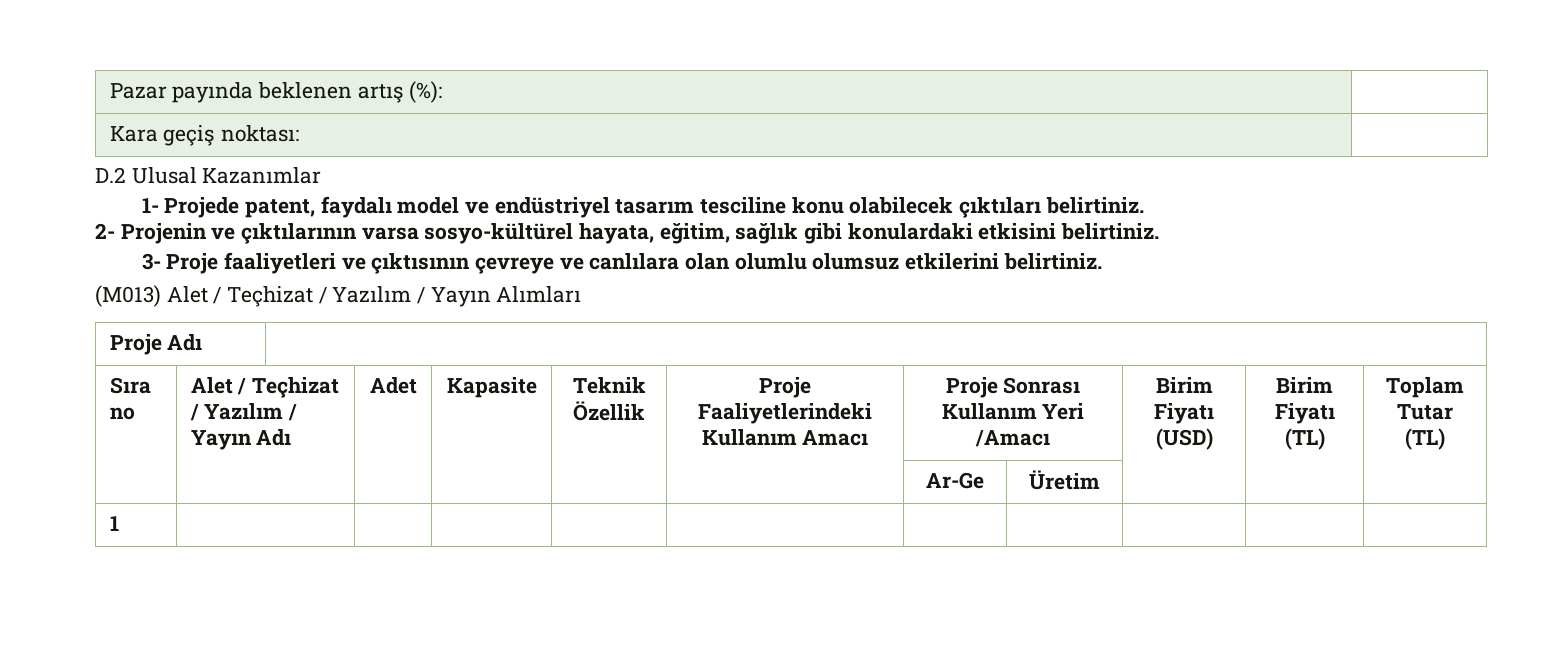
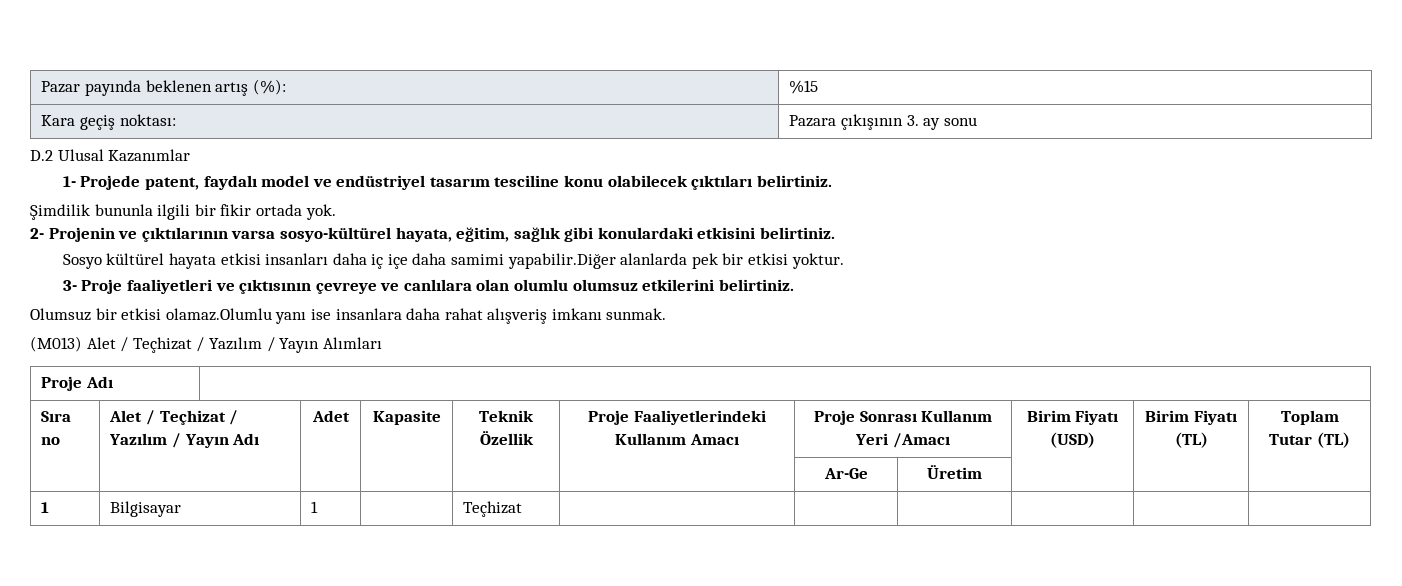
(443, 92) none -> [789,80,819,94] %15
(300, 133) none -> [789,114,977,130] Pazara çıkışının 3. ay sonu
(1144, 205) none -> [30,204,336,220] // Şimdilik bununla ilgili bir fikir ortada yok.
(1160, 231) none -> [62,253,844,269] // Sosyo kültürel hayata etkisi insanları daha iç içe daha samimi yapabilir.Diğer alanlarda pek bir etkisi yoktur.
(1102, 261) none -> [30,308,667,324] // Olumsuz bir etkisi olamaz.Olumlu yanı ise insanlara daha rahat alışveriş imkanı sunmak.
(119, 523) | | | -> [110,501,182,517] [311,501,319,513] [463,501,523,517] Bilgisayar | 1 | | Teçhizat

